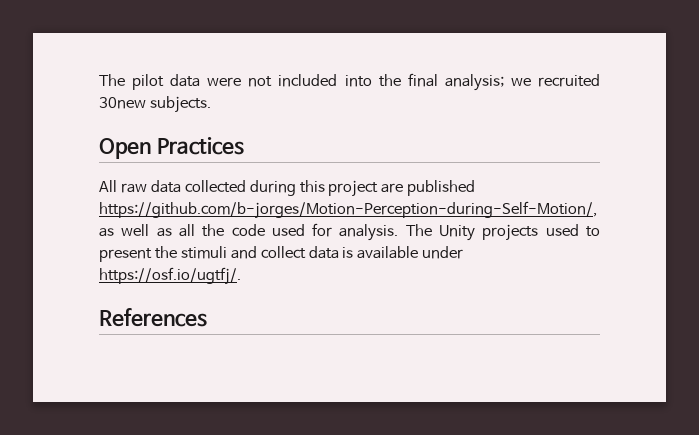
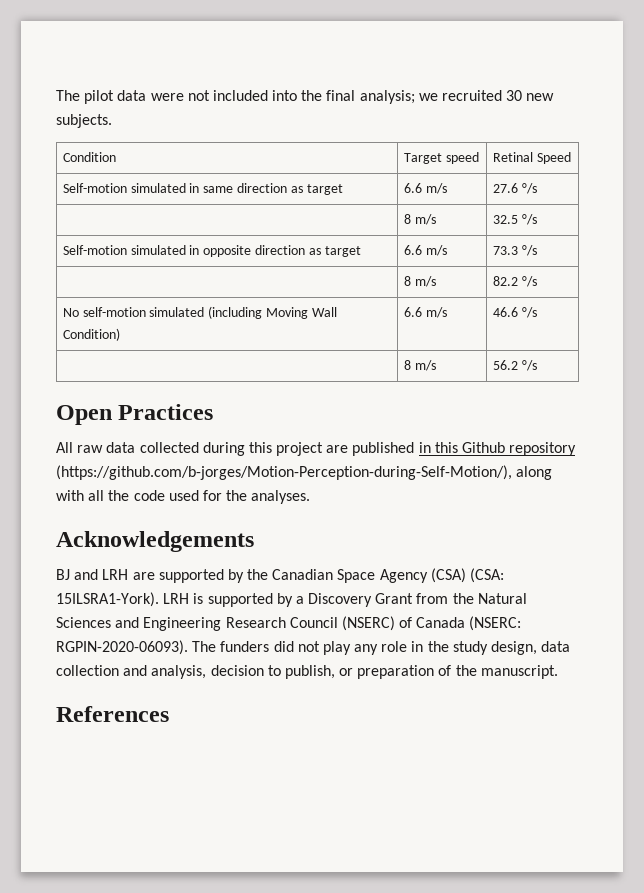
[99,97,146,109] 30new -> [506,90,555,101] 30 new
(211, 104) none -> [62,152,116,162] [403,152,479,164] [492,152,571,164] [62,183,343,195] [403,183,447,194] [492,183,537,194] [403,214,436,225] [492,214,537,225] [62,245,361,257] [403,245,447,256] [492,245,537,256] [403,276,436,287] [492,276,537,287] [62,306,337,319] [62,328,120,341] [403,307,447,318] [492,307,537,318] [403,360,436,371] [492,360,537,371] // Condition | Target speed | Retinal Speed // Self-motion simulated in same direction as target | 6.6 m/s | 27.6 °/s // | 8 m/s | 32.5 °/s // Self-motion simulated in opposite direction as target | 6.6 m/s | 73.3 °/s // | 8 m/s | 82.2 °/s // No self-motion simulated (including Moving Wall Condition) | 6.6 m/s | 46.6 °/s // | 8 m/s | 56.2 °/s
[99,201,597,219] [99,224,172,237] https://github.com/b-jorges/Motion-Perception-during-Self-Motion/, as well as -> [418,442,577,456] [56,465,553,480] [56,490,84,501] in this Github repository (https://github.com/b-jorges/Motion-Perception-during-Self-Motion/), along with
[339,224,601,241] [99,246,464,262] [99,267,241,285] analysis. The Unity projects used to present the stimuli and collect data is available under https://osf.io/ugtfj/. -> [226,490,311,504] [56,531,254,552] [56,568,505,583] [56,592,527,607] [56,616,522,631] [56,640,571,655] [56,665,558,679] the analyses. // Acknowledgements // BJ and LRH are supported by the Canadian Space Agency (CSA) (CSA: 15ILSRA1-York). LRH is supported by a Discovery Grant from the Natural Sciences and Engineering Research Council (NSERC) of Canada (NSERC: RGPIN-2020-06093). The funders did not play any role in the study design, data collection and analysis, decision to publish, or preparation of the manuscript.

